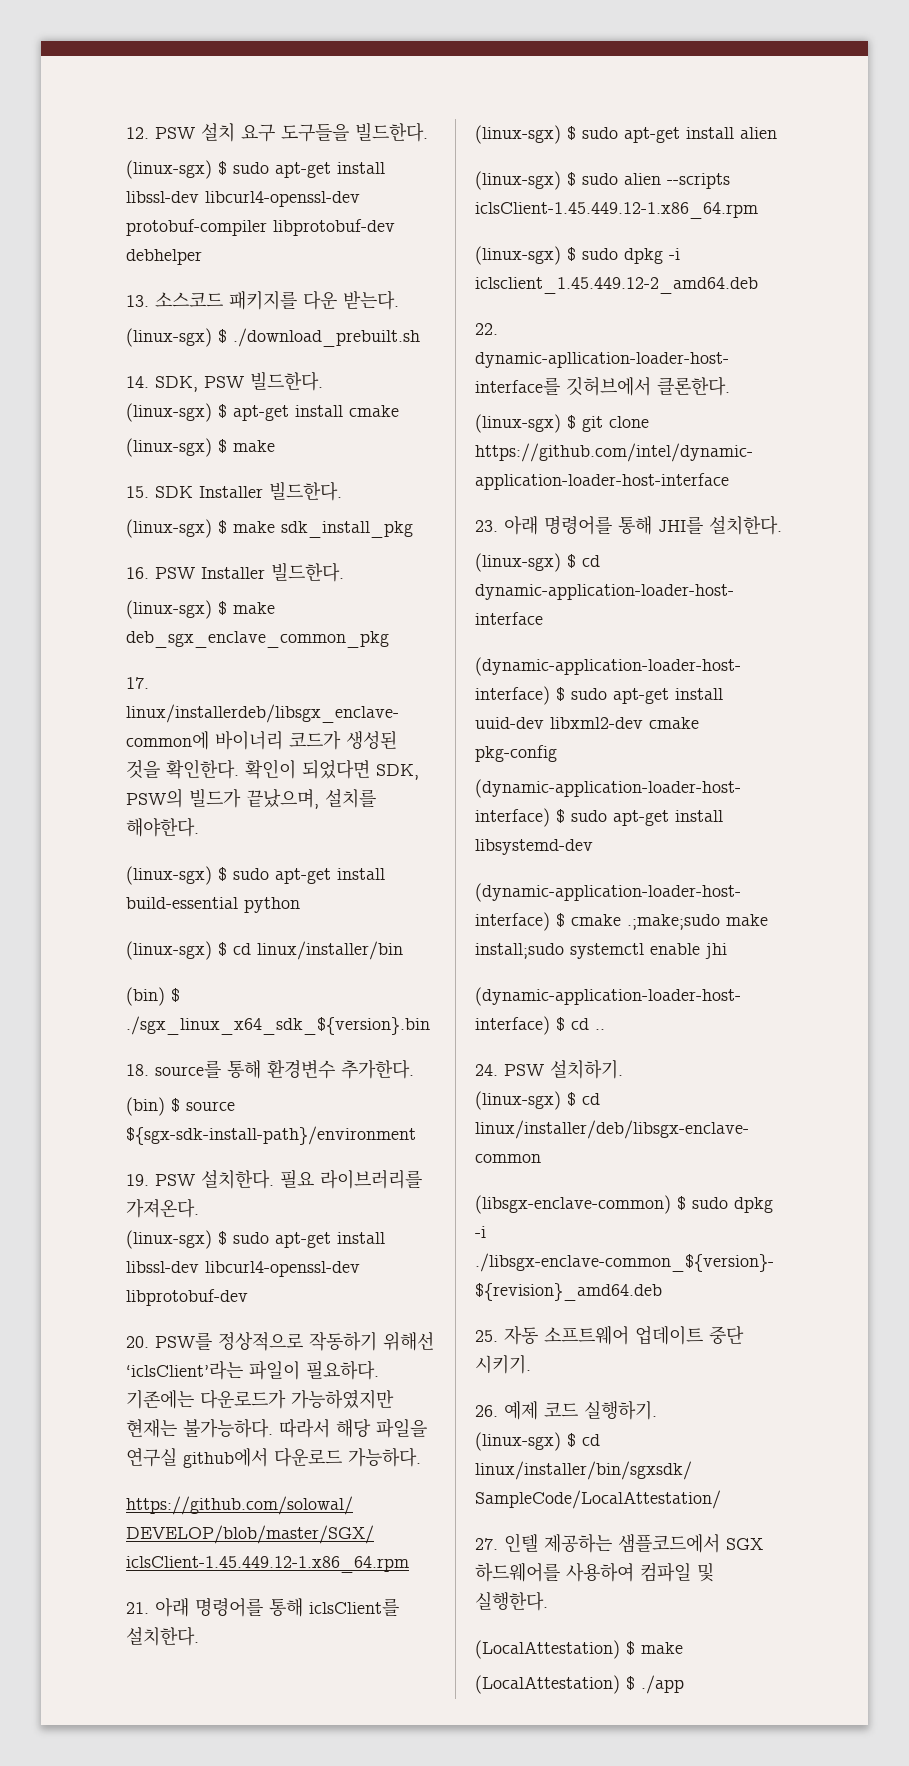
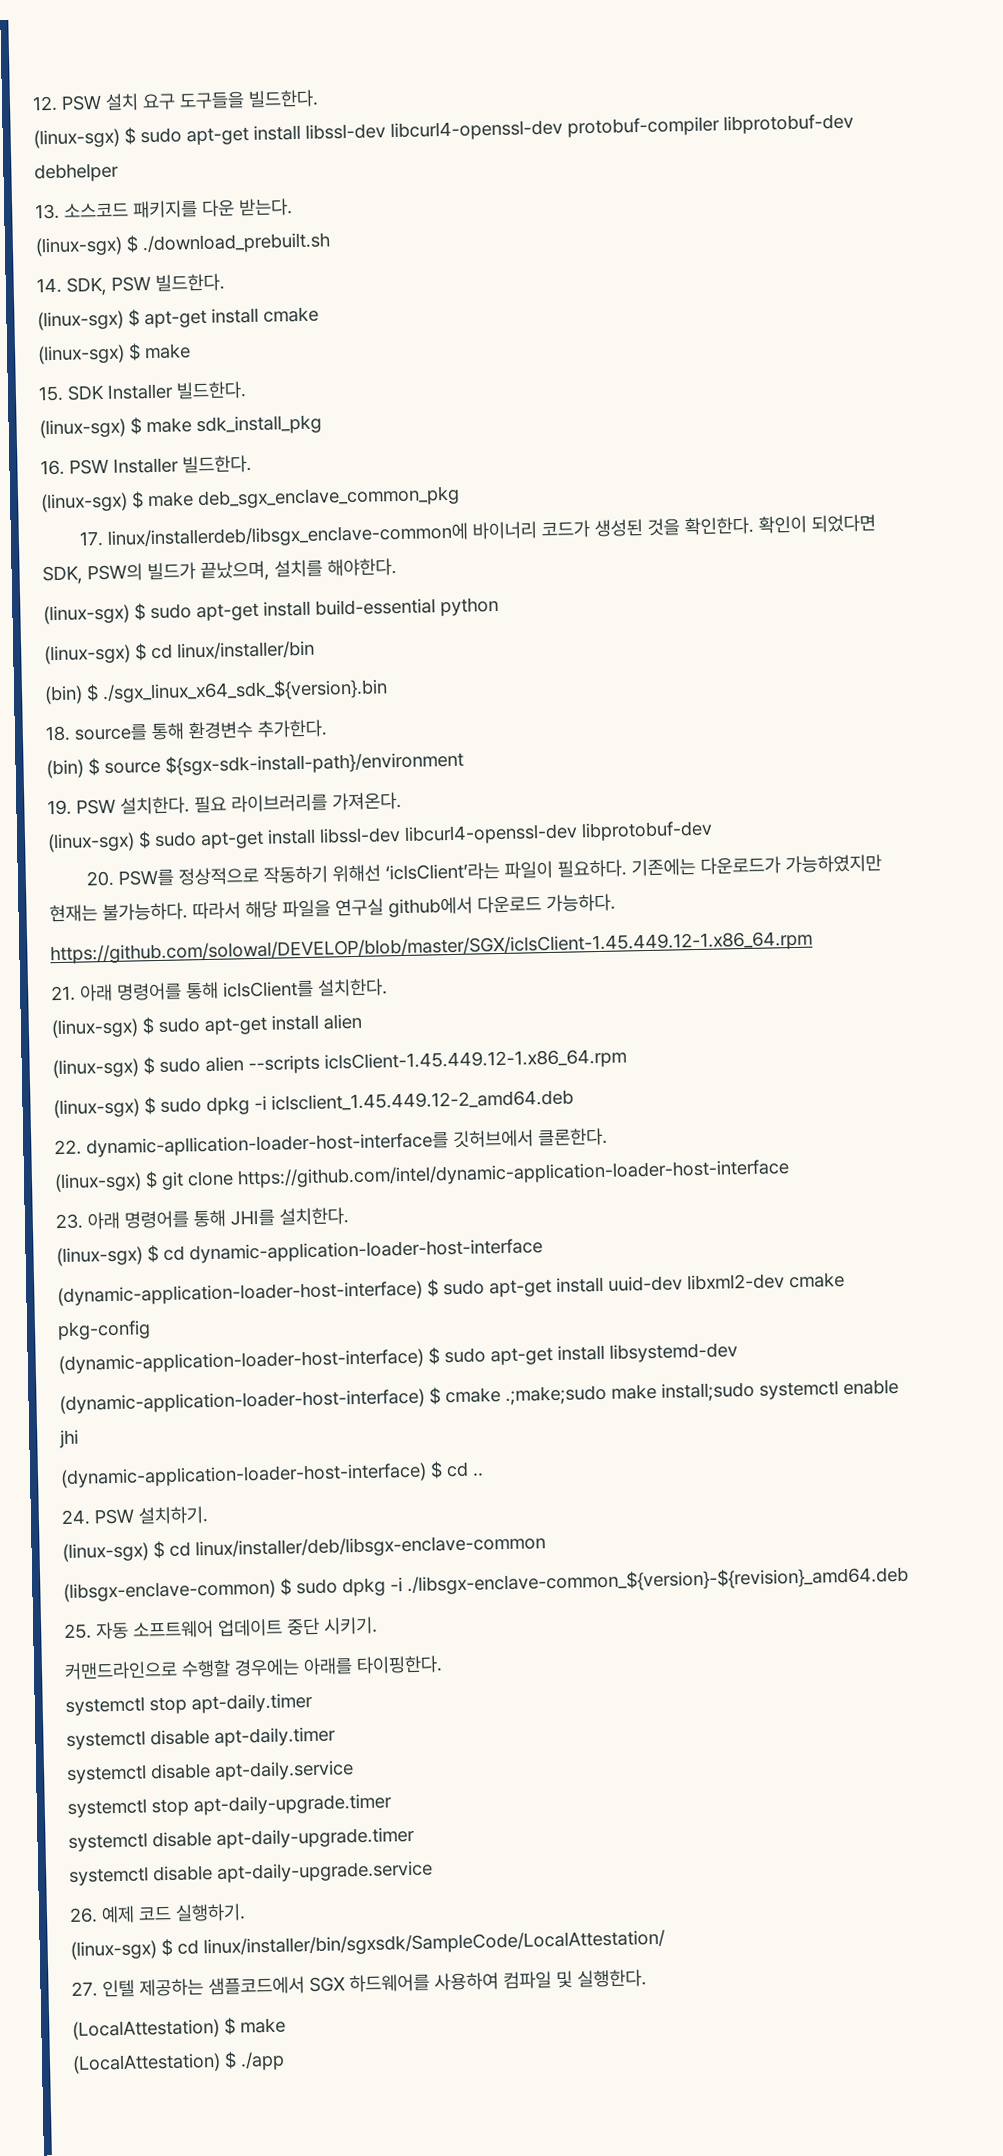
(531, 1364) none -> [64,1655,443,1681] [65,1692,313,1717] [66,1726,336,1751] [66,1760,354,1785] [67,1793,392,1819] [68,1826,415,1852] [69,1860,433,1886] // 커맨드라인으로 수행할 경우에는 아래를 타이핑한다. // systemctl stop apt-daily.timer // systemctl disable apt-daily.timer // systemctl disable apt-daily.service // systemctl stop apt-daily-upgrade.timer // systemctl disable apt-daily-upgrade.timer // systemctl disable apt-daily-upgrade.service

